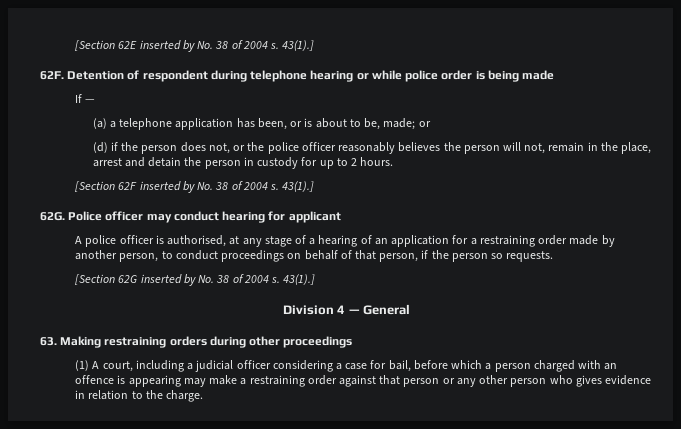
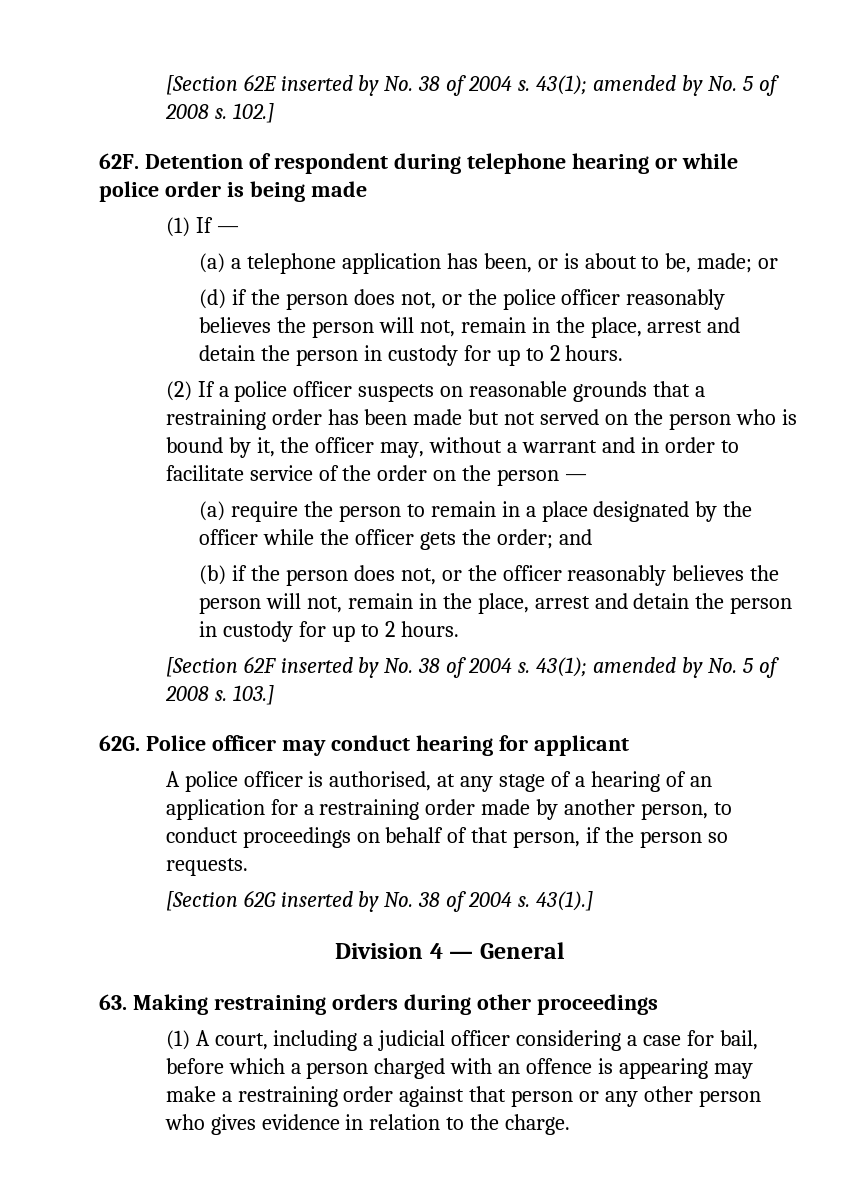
[282,40,315,51] 43(1).] -> [536,75,779,96] [164,103,274,123] 43(1); amended by No. 5 of 2008 s. 102.]
(555, 75) none -> [165,217,190,237] (1)
(394, 161) none -> [165,381,706,402] [165,409,797,430] [165,437,739,458] [165,465,588,486] [199,501,753,522] [199,529,592,550] [199,565,780,586] [199,593,793,614] [199,621,459,642] // (2) If a police officer suspects on reasonable grounds that a restraining order has been made but not served on the person who is bound by it, the officer may, without a warrant and in order to facilitate service of the order on the person — // (a) require the person to remain in a place designated by the officer while the officer gets the order; and // (b) if the person does not, or the officer reasonably believes the person will not, remain in the place, arrest and detain the person in custody for up to 2 hours.
[282,181,315,192] 43(1).] -> [536,657,779,678] [164,685,274,705] 43(1); amended by No. 5 of 2008 s. 103.]

